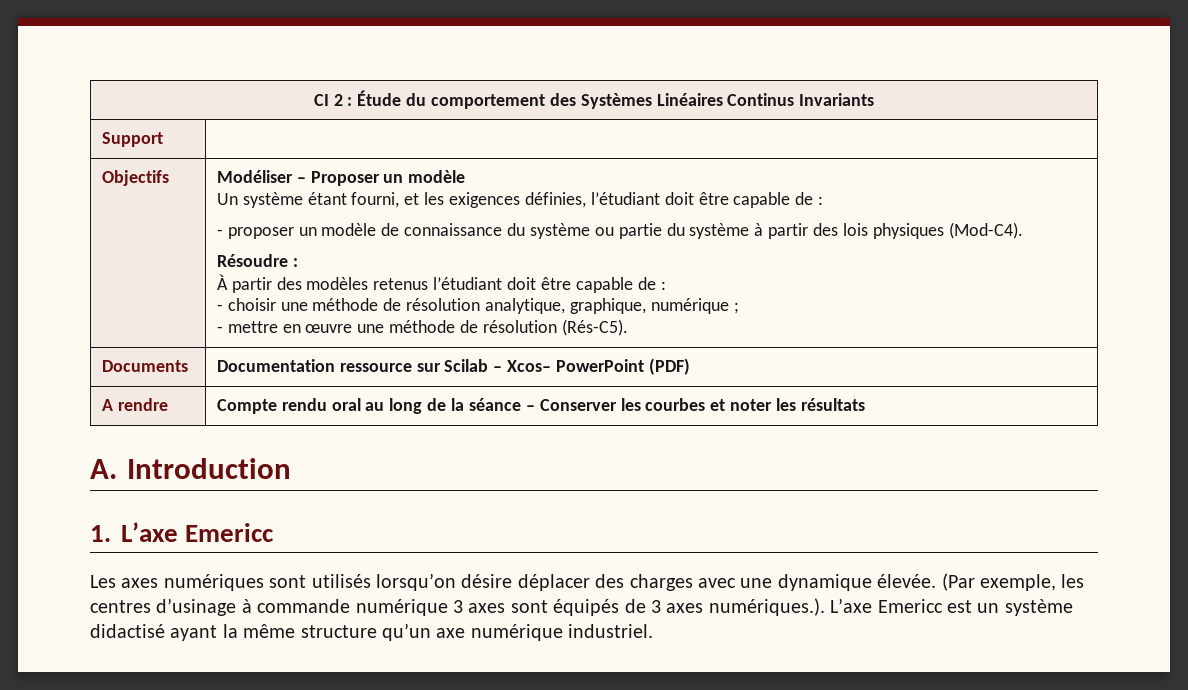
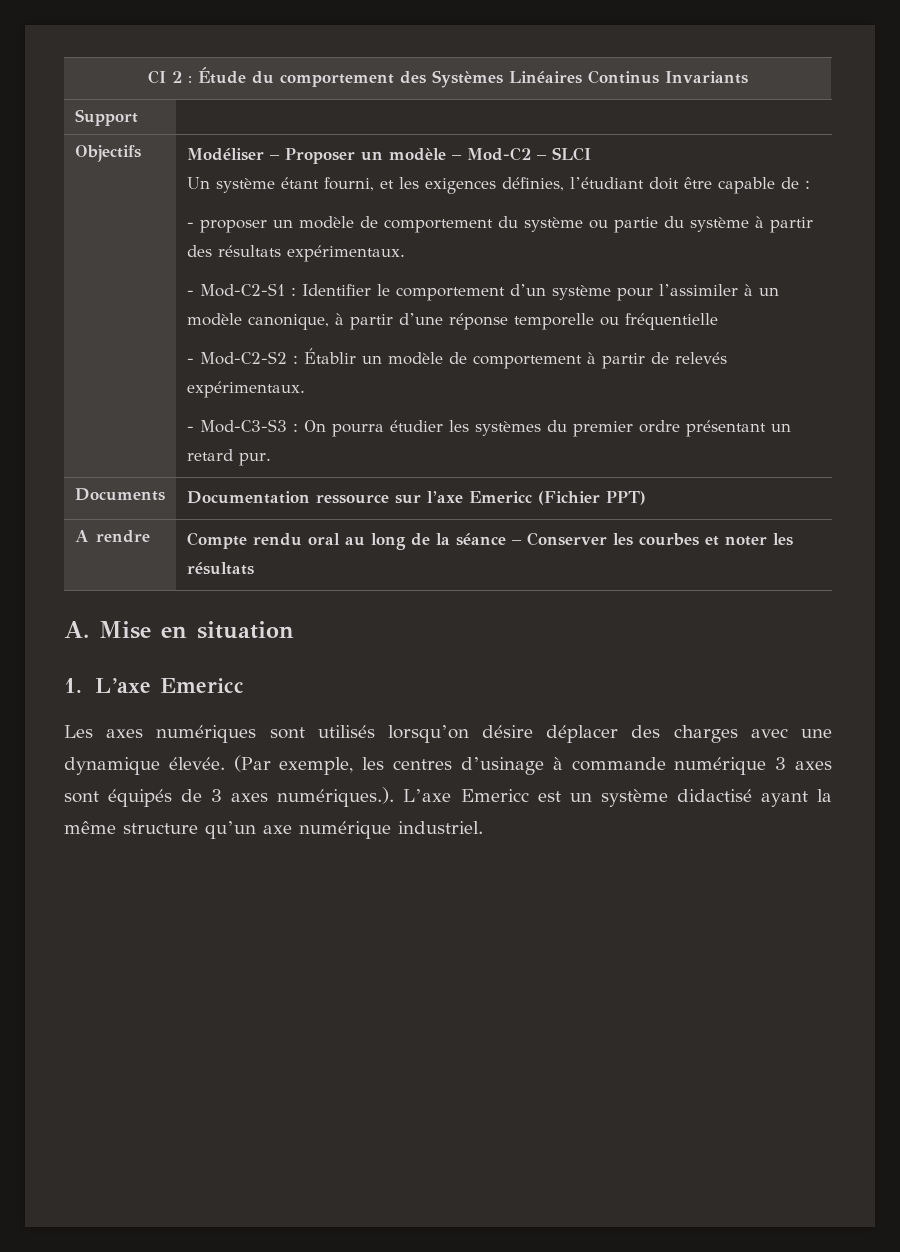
(466, 176) none -> [451,147,591,161] – Mod-C2 – SLCI
[404,223,503,236] connaissance -> [383,219,493,233] comportement
[842,222,1023,239] [216,254,298,267] [216,274,666,293] [216,298,739,314] [216,319,628,336] lois physiques (Mod-C4). // Résoudre : // À partir des modèles retenus l’étudiant doit être capable de : // - choisir une méthode de résolution analytique, graphique, numérique ; // - mettre en œuvre une méthode de résolution (Rés-C5). -> [217,245,405,262] [186,283,779,301] [186,313,718,330] [186,348,727,369] [186,381,305,398] [186,419,791,437] [186,449,271,466] résultats expérimentaux. // - Mod-C2-S1 : Identifier le comportement d’un système pour l’assimiler à un modèle canonique, à partir d’une réponse temporelle ou fréquentielle // - Mod-C2-S2 : Établir un modèle de comportement à partir de relevés expérimentaux. // - Mod-C3-S3 : On pourra étudier les systèmes du premier ordre présentant un retard pur.
[444,358,690,375] Scilab – Xcos– PowerPoint (PDF) -> [426,491,646,505] l’axe Emericc (Fichier PPT)
[127,458,291,479] Introduction -> [98,621,294,639] Mise en situation

